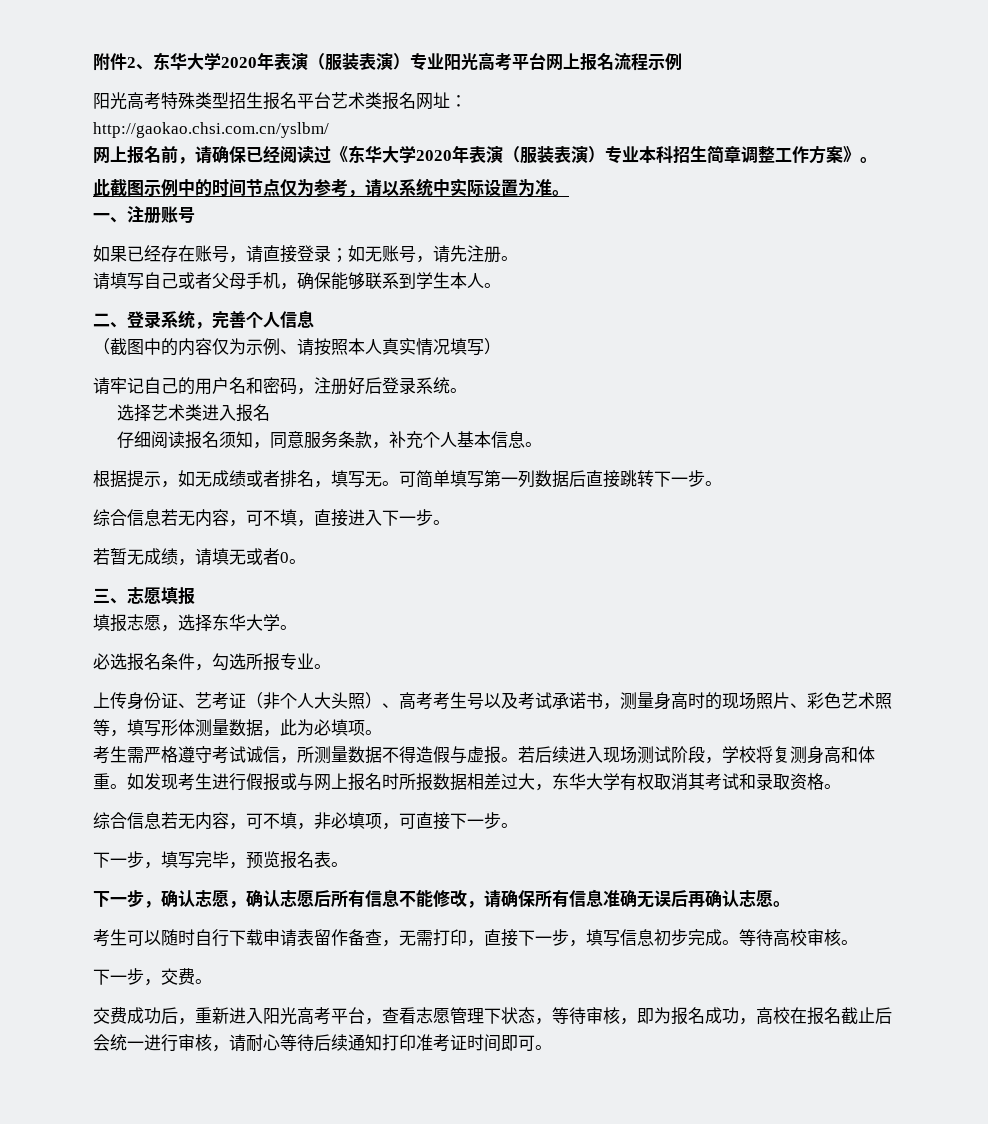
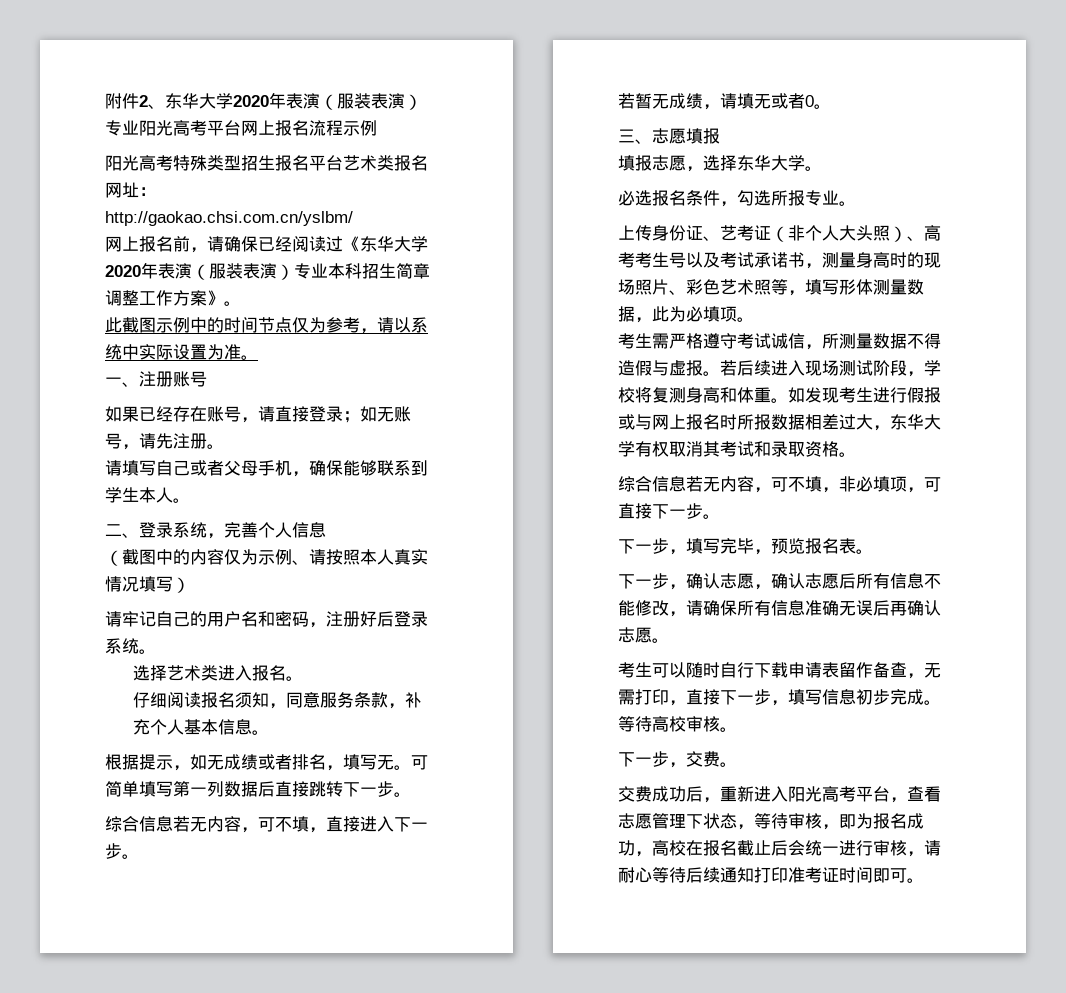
(271, 412) none -> [286,676,304,681] 。

